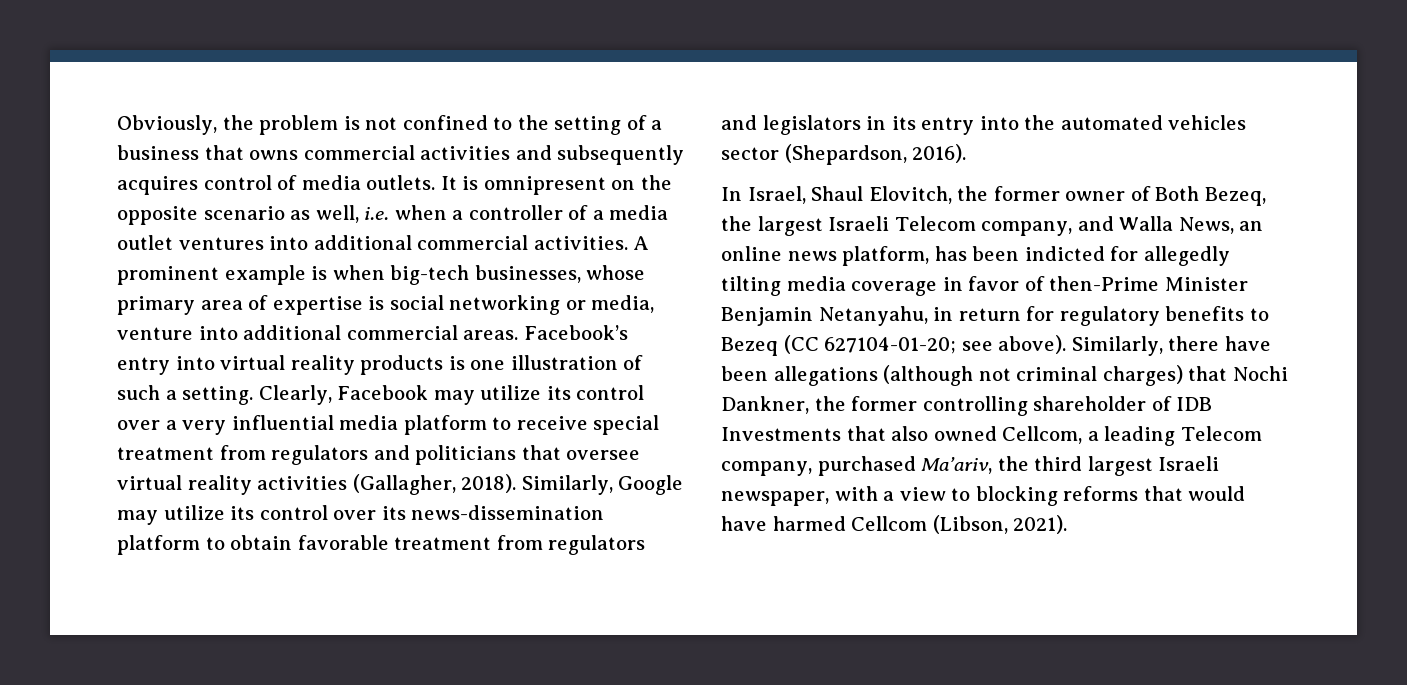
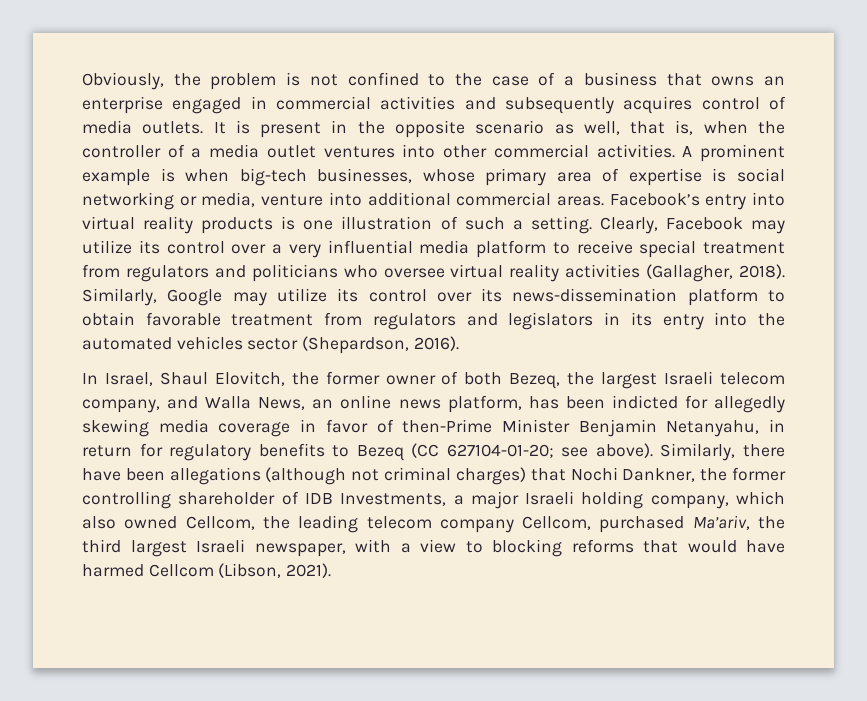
[554,116,622,135] setting -> [491,76,529,86] case
(299, 155) none -> [763,76,785,86] [82,96,267,114] an enterprise engaged in
[483,176,636,195] omnipresent on -> [260,120,348,138] present in
[364,205,464,220] i.e. when a -> [630,120,786,135] that is, when the
[313,235,412,250] additional -> [443,145,488,158] other
[521,445,561,460] that -> [343,265,378,278] who
[1155,186,1200,201] Both -> [464,372,503,385] both
[894,216,976,231] Telecom -> [719,372,785,385] telecom
[721,276,781,296] tilting -> [82,419,149,437] skewing
[721,426,1262,446] [721,461,812,476] Investments that also owned Cellcom, a leading Telecom company, -> [340,491,785,509] [82,515,592,533] Investments, a major Israeli holding company, which also owned Cellcom, the leading telecom company Cellcom,

